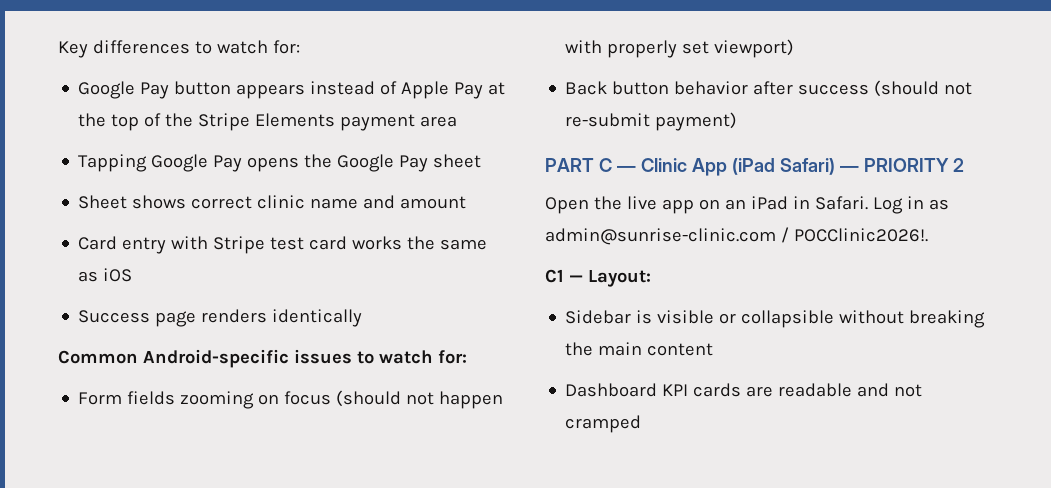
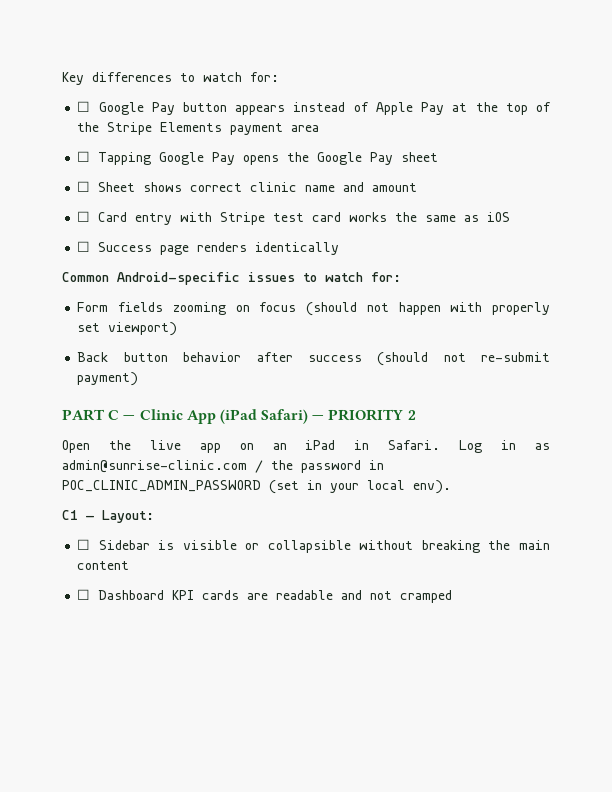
(300, 47) none -> [77,101,91,112] ☐
(458, 121) none -> [77,151,91,162] ☐
(482, 161) none -> [77,181,91,192] ☐
(467, 202) none -> [77,211,91,222] ☐
(133, 275) none -> [77,241,91,252] ☐
[793,228,928,242] POCClinic2026!. -> [271,460,384,473] [62,480,451,494] the password in POC_CLINIC_ADMIN_PASSWORD (set in your local env).
(651, 278) none -> [77,539,91,550] ☐
(714, 349) none -> [77,589,91,600] ☐

